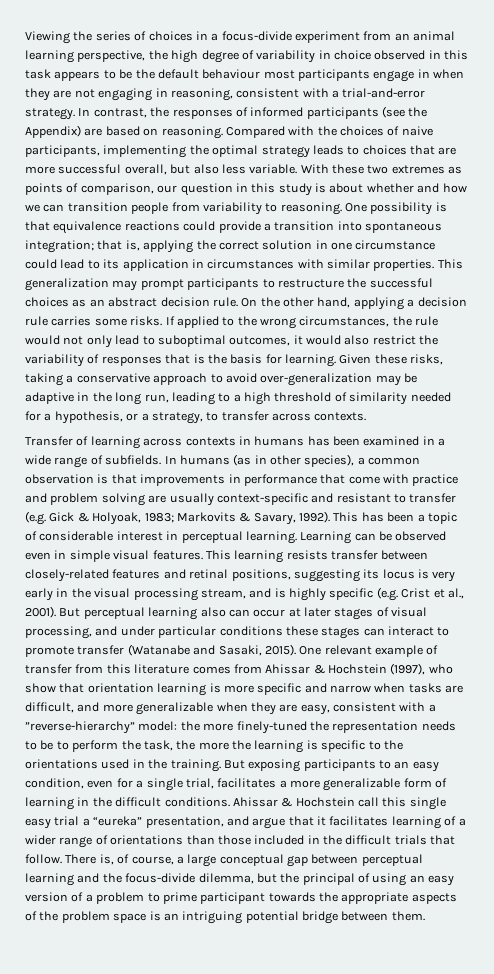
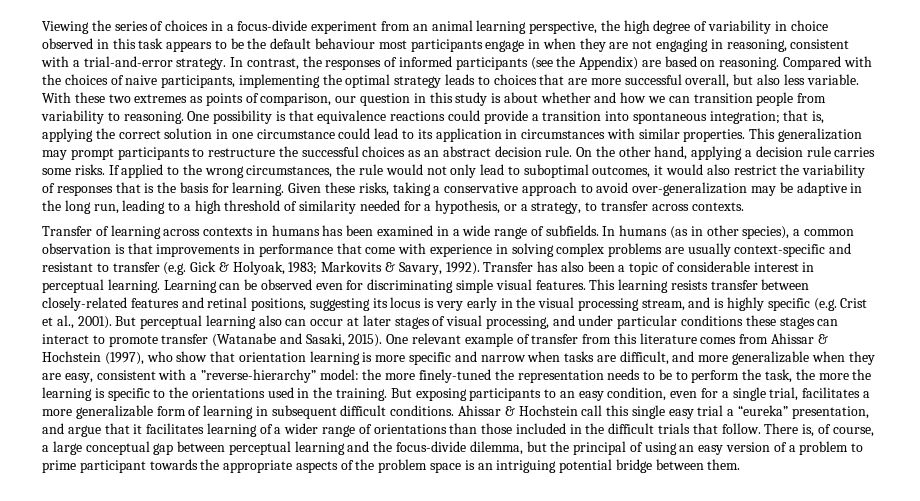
[412,474,459,486] [25,493,145,506] practice and problem solving -> [430,243,663,257] experience in solving complex problems
[333,512,384,522] This has -> [483,261,584,272] Transfer has also
[54,550,67,559] in -> [346,279,454,293] for discriminating
[92,797,112,807] the -> [271,405,337,419] subsequent

